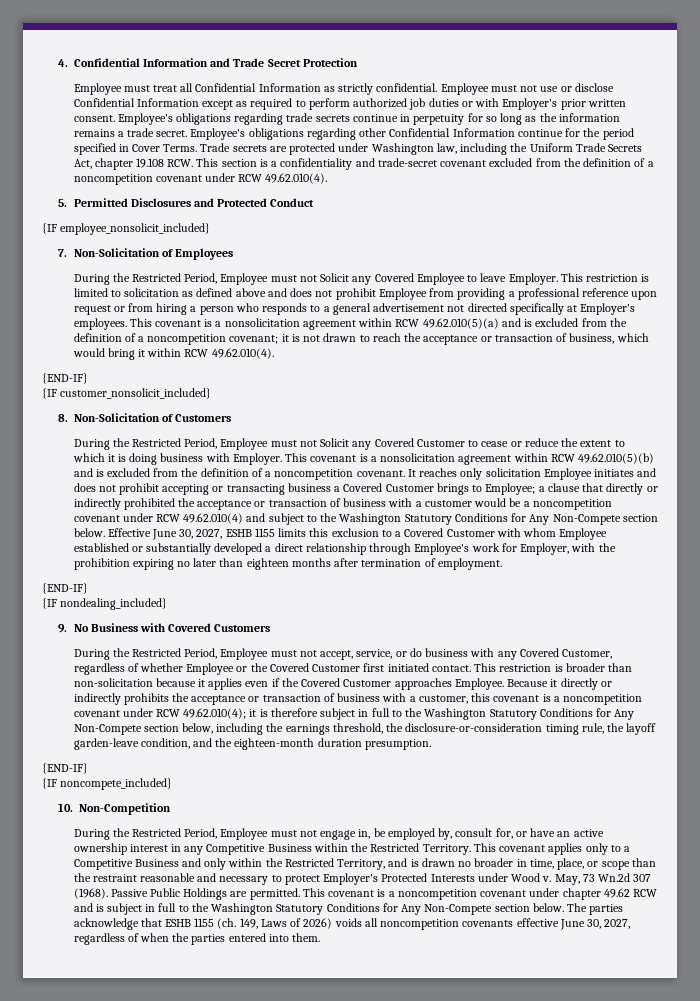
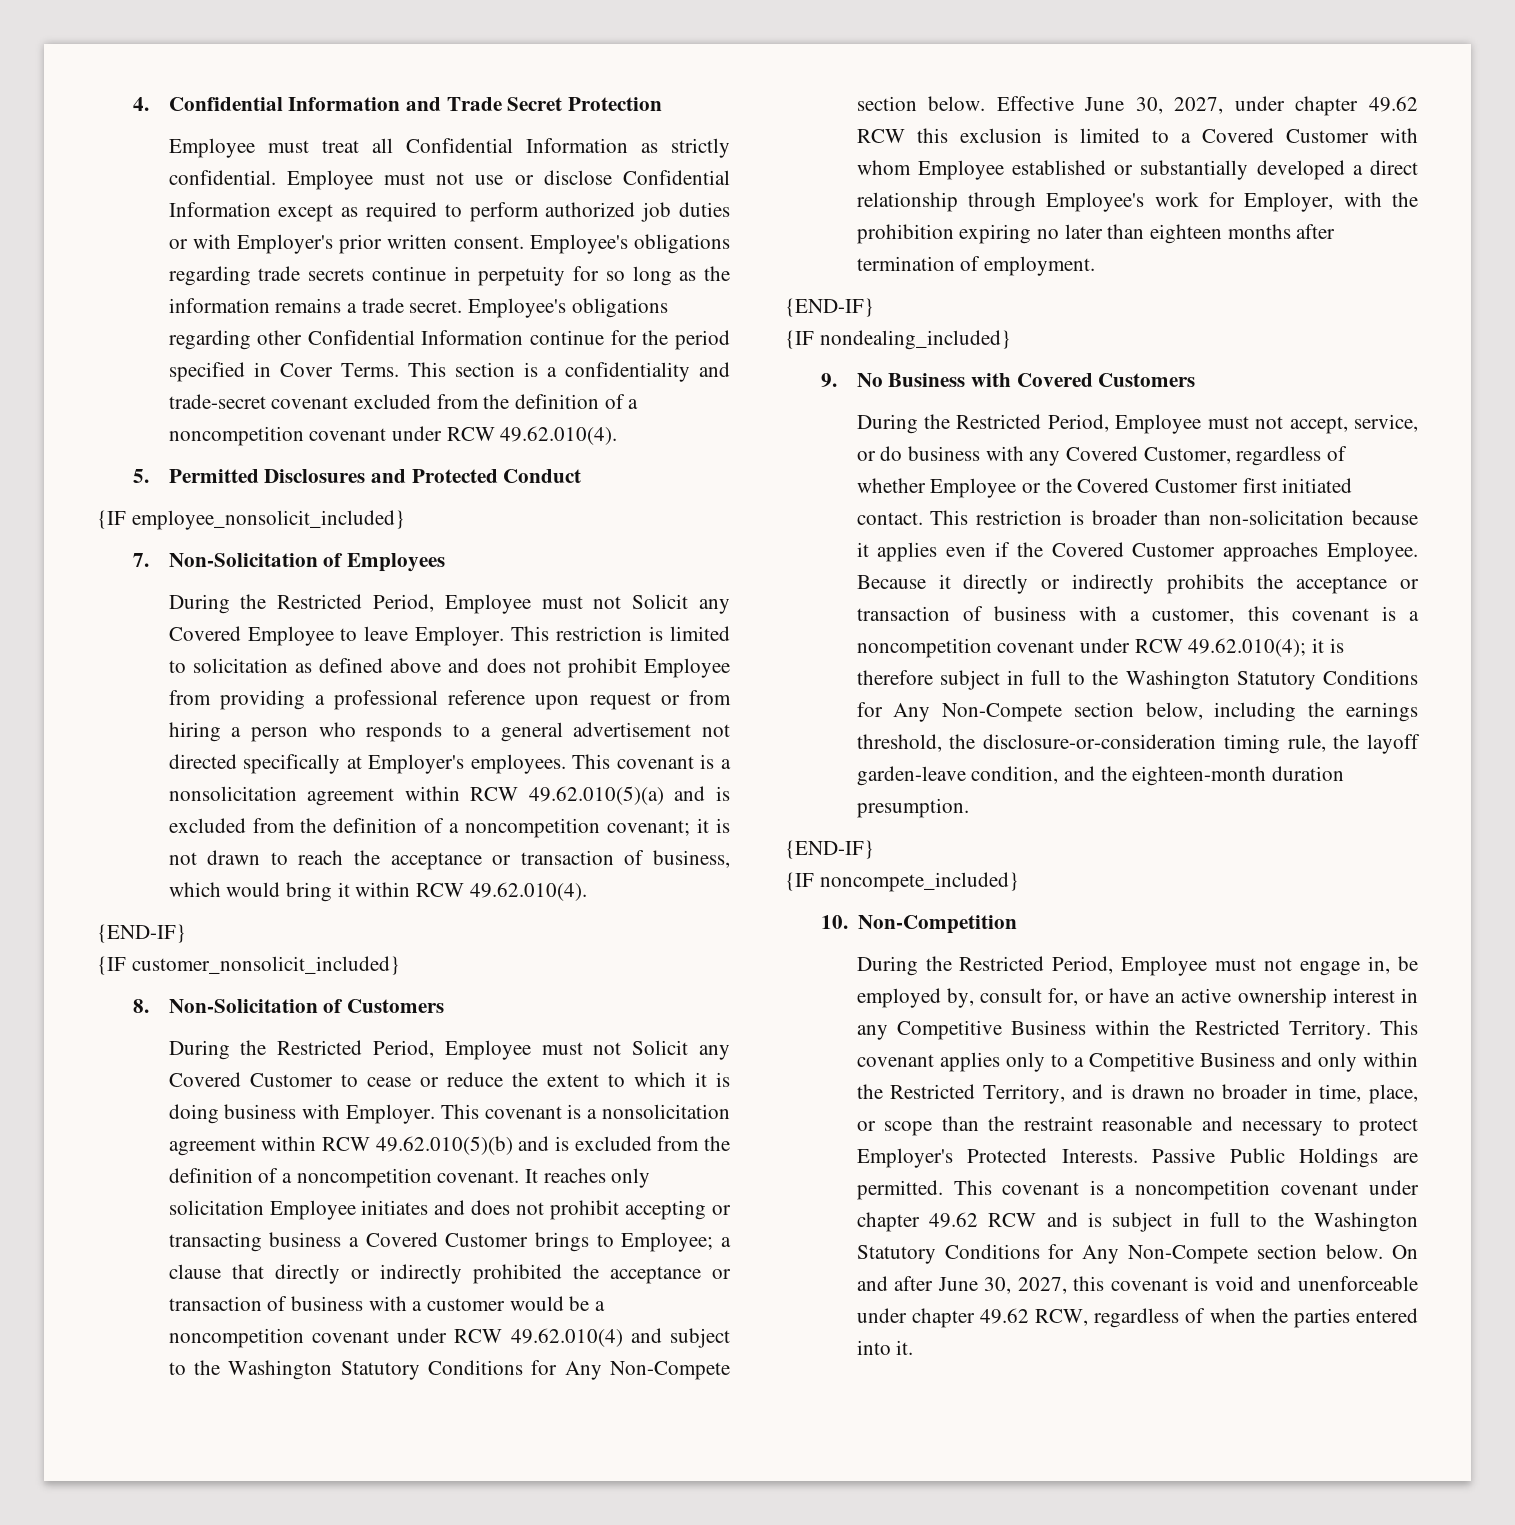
[200,143,643,155] [73,158,194,170] Trade secrets are protected under Washington law, including the Uniform Trade Secrets Act, chapter 19.108 RCW. -> (399, 370) none
[225,528,379,537] ESHB 1155 limits this exclusion -> [1234,96,1418,116] [856,128,1140,143] under chapter 49.62 RCW this exclusion is limited
[430,873,652,885] [73,888,108,899] Interests under Wood v. May, 73 Wn.2d 307 (1968). -> [1061,1149,1138,1163] Interests.
[567,903,624,915] [73,918,631,930] The parties acknowledge that ESHB 1155 (ch. 149, Laws of 2026) voids all noncompetition covenants effective June 30, 2027, -> [1392,1245,1418,1259] [856,1276,1418,1294] [856,1308,1089,1328] On and after June 30, 2027, this covenant is void and unenforceable under chapter 49.62 RCW,
[292,933,321,942] them. -> [896,1340,914,1355] it.

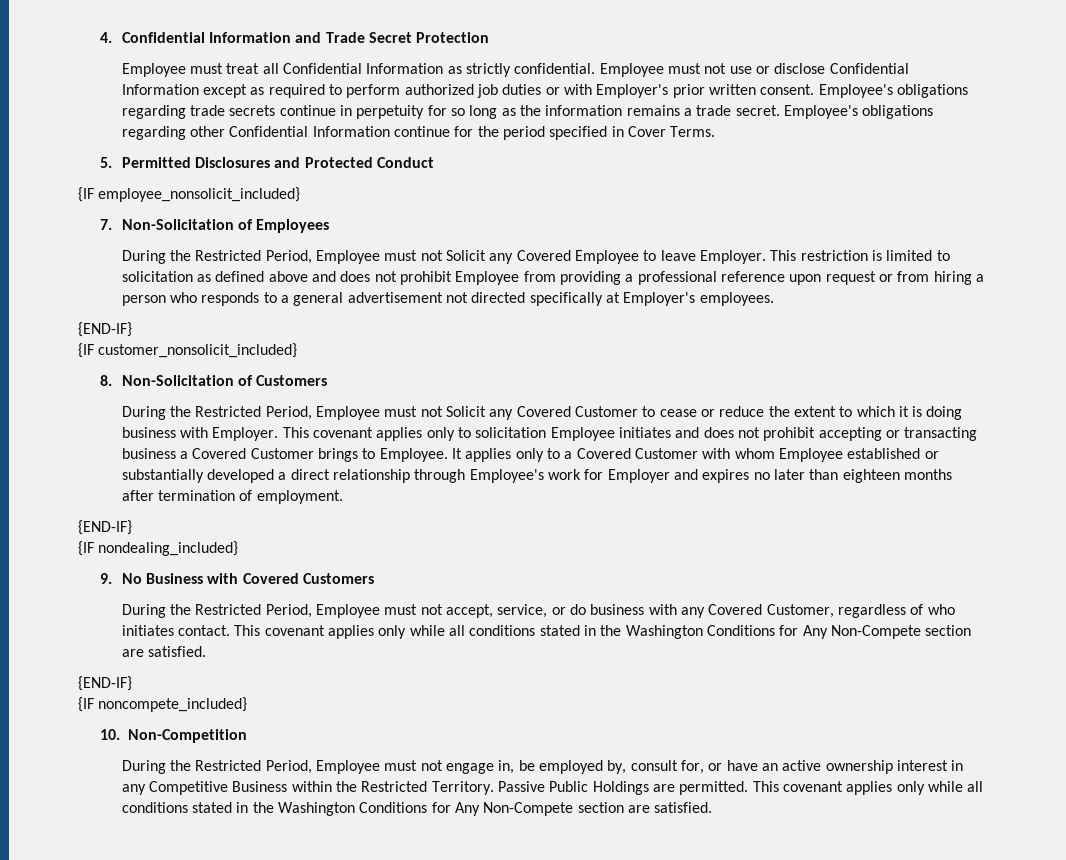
[407,362,731,382] [168,394,639,409] [168,426,618,446] This section is a confidentiality and trade-secret covenant excluded from the definition of a noncompetition covenant under RCW 49.62.010(4). -> (716, 131) none
[572,754,732,769] [168,786,730,806] [168,818,730,838] [168,850,731,870] [168,882,587,902] This covenant is a nonsolicitation agreement within RCW 49.62.010(5)(a) and is excluded from the definition of a noncompetition covenant; it is not drawn to reach the acceptance or transaction of business, which would bring it within RCW 49.62.010(4). -> (774, 299) none
[567,1104,730,1119] [168,1136,730,1156] [168,1168,651,1188] is a nonsolicitation agreement within RCW 49.62.010(5)(b) and is excluded from the definition of a noncompetition covenant. It reaches only -> [376,427,471,441] applies only to
[621,1232,731,1252] [168,1264,731,1284] [168,1296,605,1311] [168,1328,730,1348] [168,1360,730,1380] [856,96,1418,116] [856,128,1140,143] Employee; a clause that directly or indirectly prohibited the acceptance or transaction of business with a customer would be a noncompetition covenant under RCW 49.62.010(4) and subject to the Washington Statutory Conditions for Any Non-Compete section below. Effective June 30, 2027, under chapter 49.62 RCW this exclusion is limited -> [379,448,544,462] Employee. It applies only
[1244,192,1418,212] [856,224,1032,244] Employer, with the prohibition expiring -> [607,469,750,483] Employer and expires
[856,478,1353,498] [856,510,1418,525] [856,542,1418,562] [856,574,1419,594] [856,606,1419,624] [856,638,1344,658] [856,670,1418,690] [856,702,1418,722] [856,734,1420,754] [856,766,1344,786] [856,798,969,818] whether Employee or the Covered Customer first initiated contact. This restriction is broader than non-solicitation because it applies even if the Covered Customer approaches Employee. Because it directly or indirectly prohibits the acceptance or transaction of business with a customer, this covenant is a noncompetition covenant under RCW 49.62.010(4); it is therefore subject in full to the Washington Statutory Conditions for Any Non-Compete section below, including the earnings threshold, the disclosure-or-consideration timing rule, the layoff garden-leave condition, and the eighteen-month duration presumption. -> [927,604,955,615] [121,625,972,639] [121,646,207,657] who initiates contact. This covenant applies only while all conditions stated in the Washington Conditions for Any Non-Compete section are satisfied.
[1380,1020,1418,1035] [856,1052,1418,1072] [856,1084,1418,1104] [856,1116,1418,1136] [856,1148,1138,1168] This covenant applies only to a Competitive Business and only within the Restricted Territory, and is drawn no broader in time, place, or scope than the restraint reasonable and necessary to protect Employer's Protected Interests. -> (494, 788) none
[1090,1180,1420,1200] [856,1212,1418,1232] [856,1244,1418,1264] [856,1276,1418,1294] [856,1308,1418,1328] [856,1340,914,1355] is a noncompetition covenant under chapter 49.62 RCW and is subject in full to the Washington Statutory Conditions for Any Non-Compete section below. On and after June 30, 2027, this covenant is void and unenforceable under chapter 49.62 RCW, regardless of when the parties entered into it. -> [846,781,984,795] [121,802,713,816] applies only while all conditions stated in the Washington Conditions for Any Non-Compete section are satisfied.

